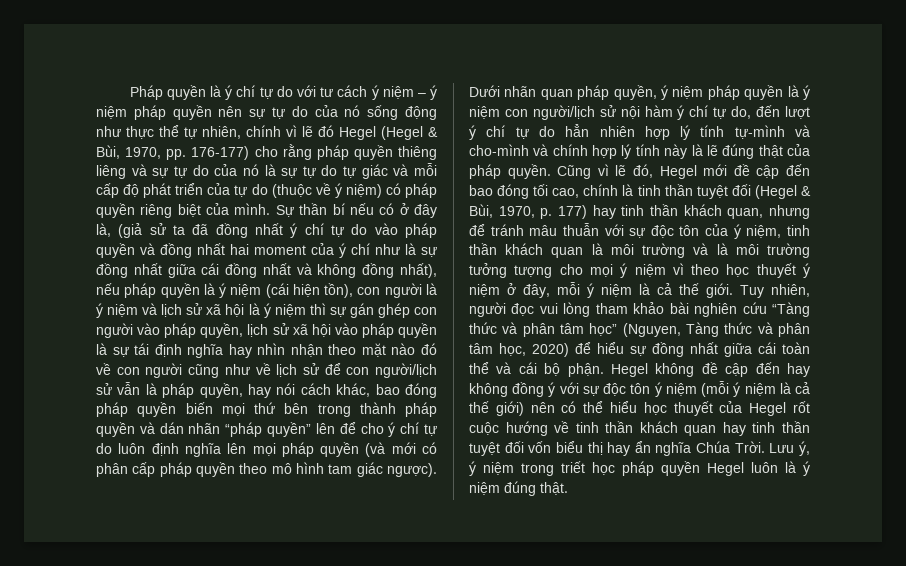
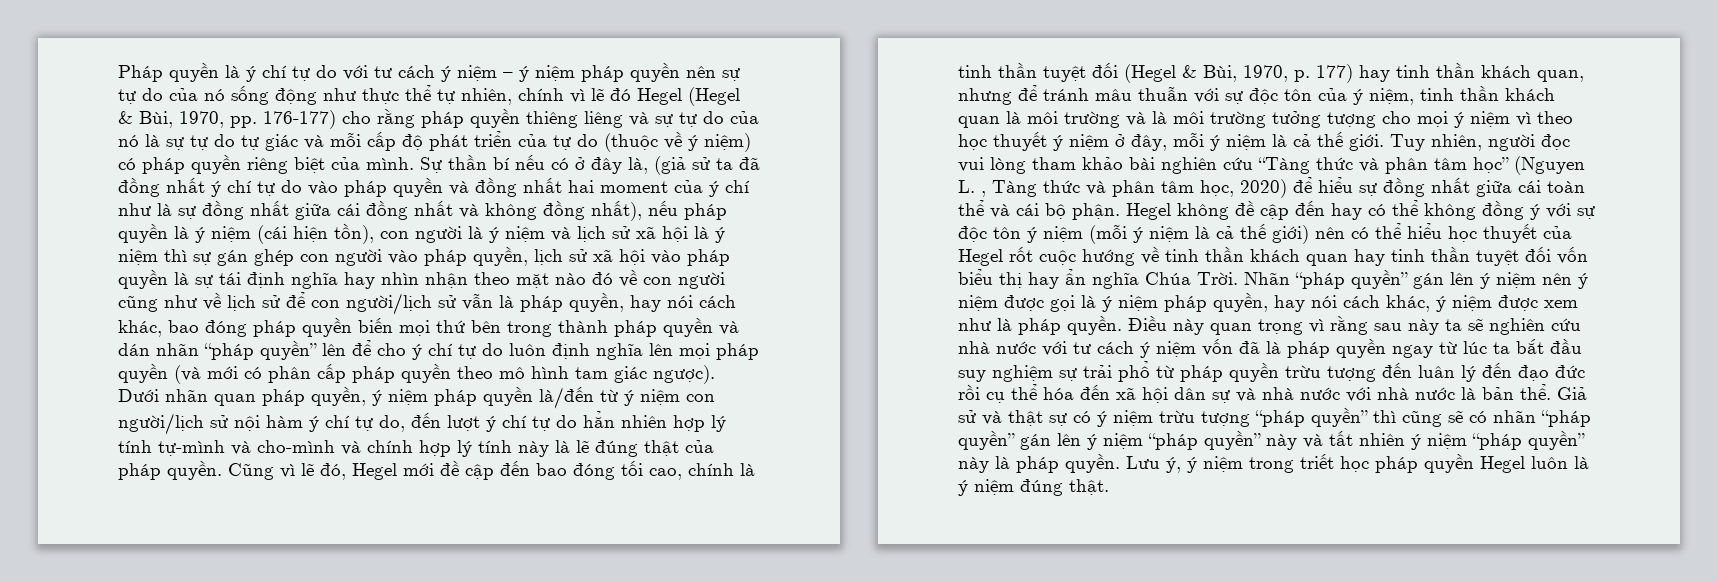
[787,85,799,97] là -> [539,386,618,409] là/đến từ
[622,323,681,337] (Nguyen, -> [1514,156,1585,175] [958,180,986,197] (Nguyen L. ,
(810, 370) none -> [1368,200,1418,216] có thể
(765, 447) none -> [1244,269,1588,289] [958,292,1578,312] [958,315,1581,335] [958,338,1582,358] [958,361,1585,382] [958,384,1587,403] [958,407,1591,427] [958,430,1585,450] [958,453,1120,473] Nhãn “pháp quyền” gán lên ý niệm nên ý niệm được gọi là ý niệm pháp quyền, hay nói cách khác, ý niệm được xem như là pháp quyền. Điều này quan trọng vì rằng sau này ta sẽ nghiên cứu nhà nước với tư cách ý niệm vốn đã là pháp quyền ngay từ lúc ta bắt đầu suy nghiệm sự trải phổ từ pháp quyền trừu tượng đến luân lý đến đạo đức rồi cụ thể hóa đến xã hội dân sự và nhà nước với nhà nước là bản thể. Giả sử và thật sự có ý niệm trừu tượng “pháp quyền” thì cũng sẽ có nhãn “pháp quyền” gán lên ý niệm “pháp quyền” này và tất nhiên ý niệm “pháp quyền” này là pháp quyền.

